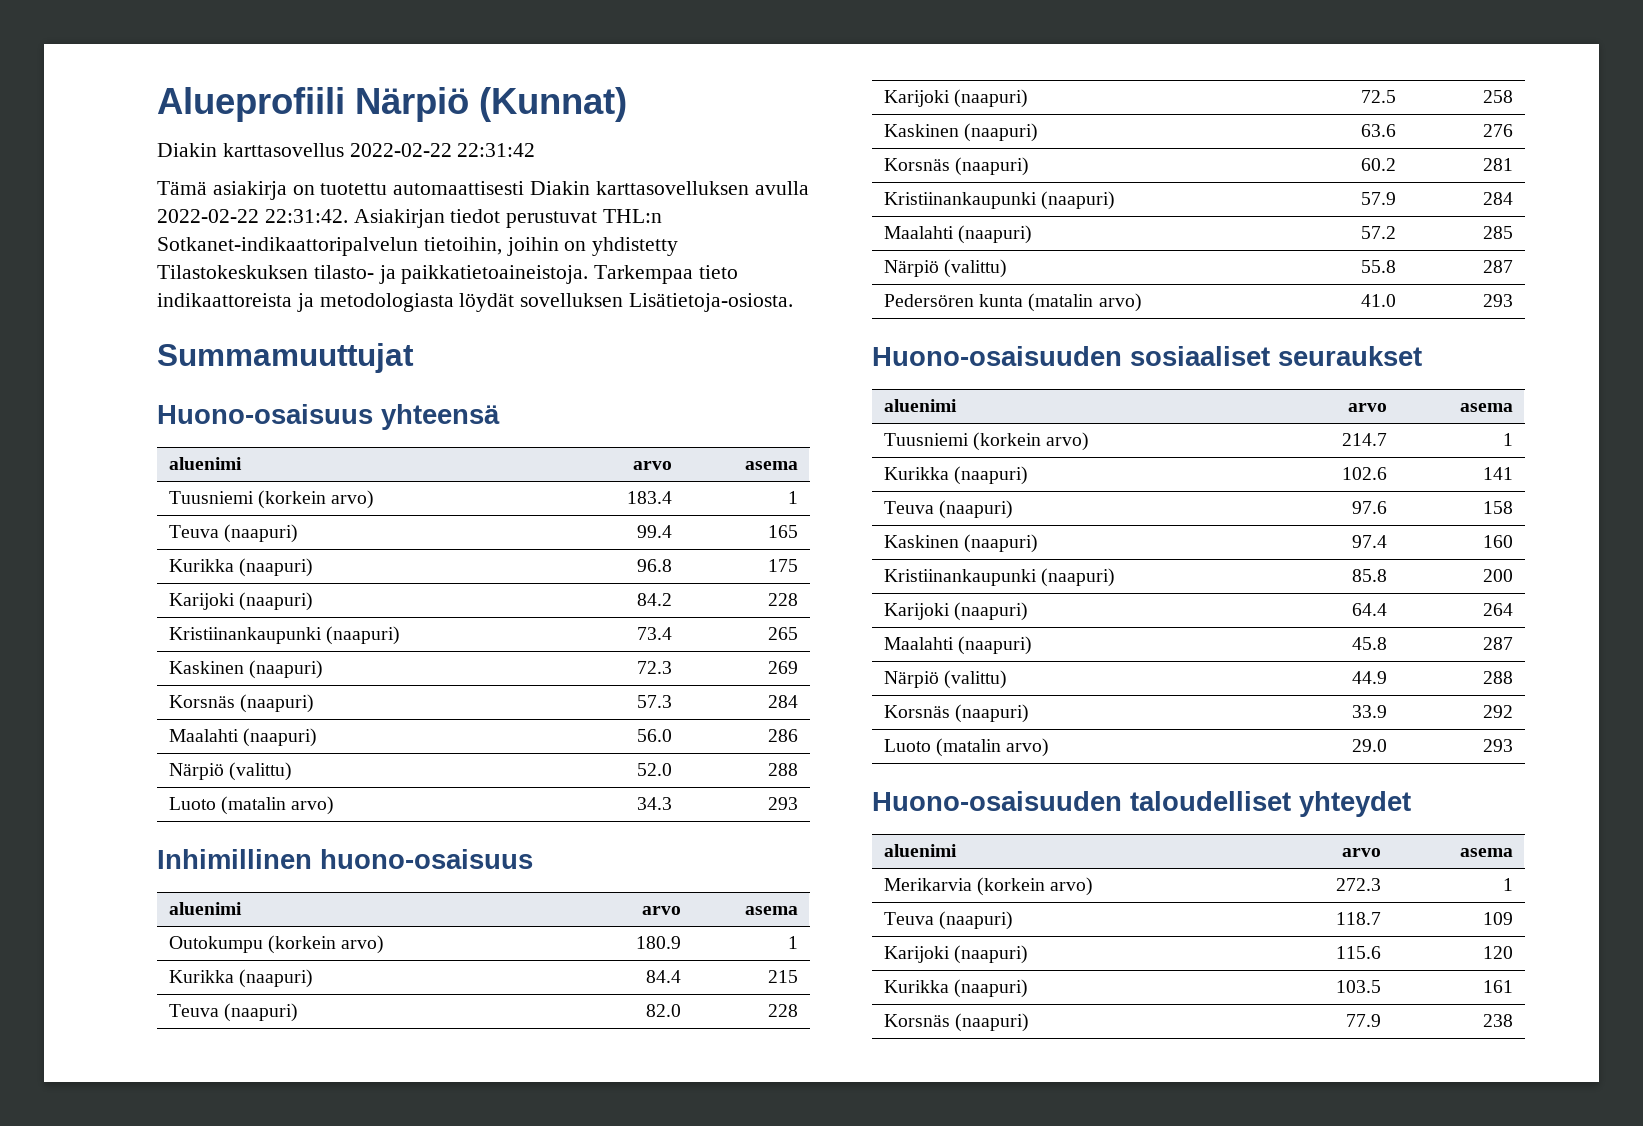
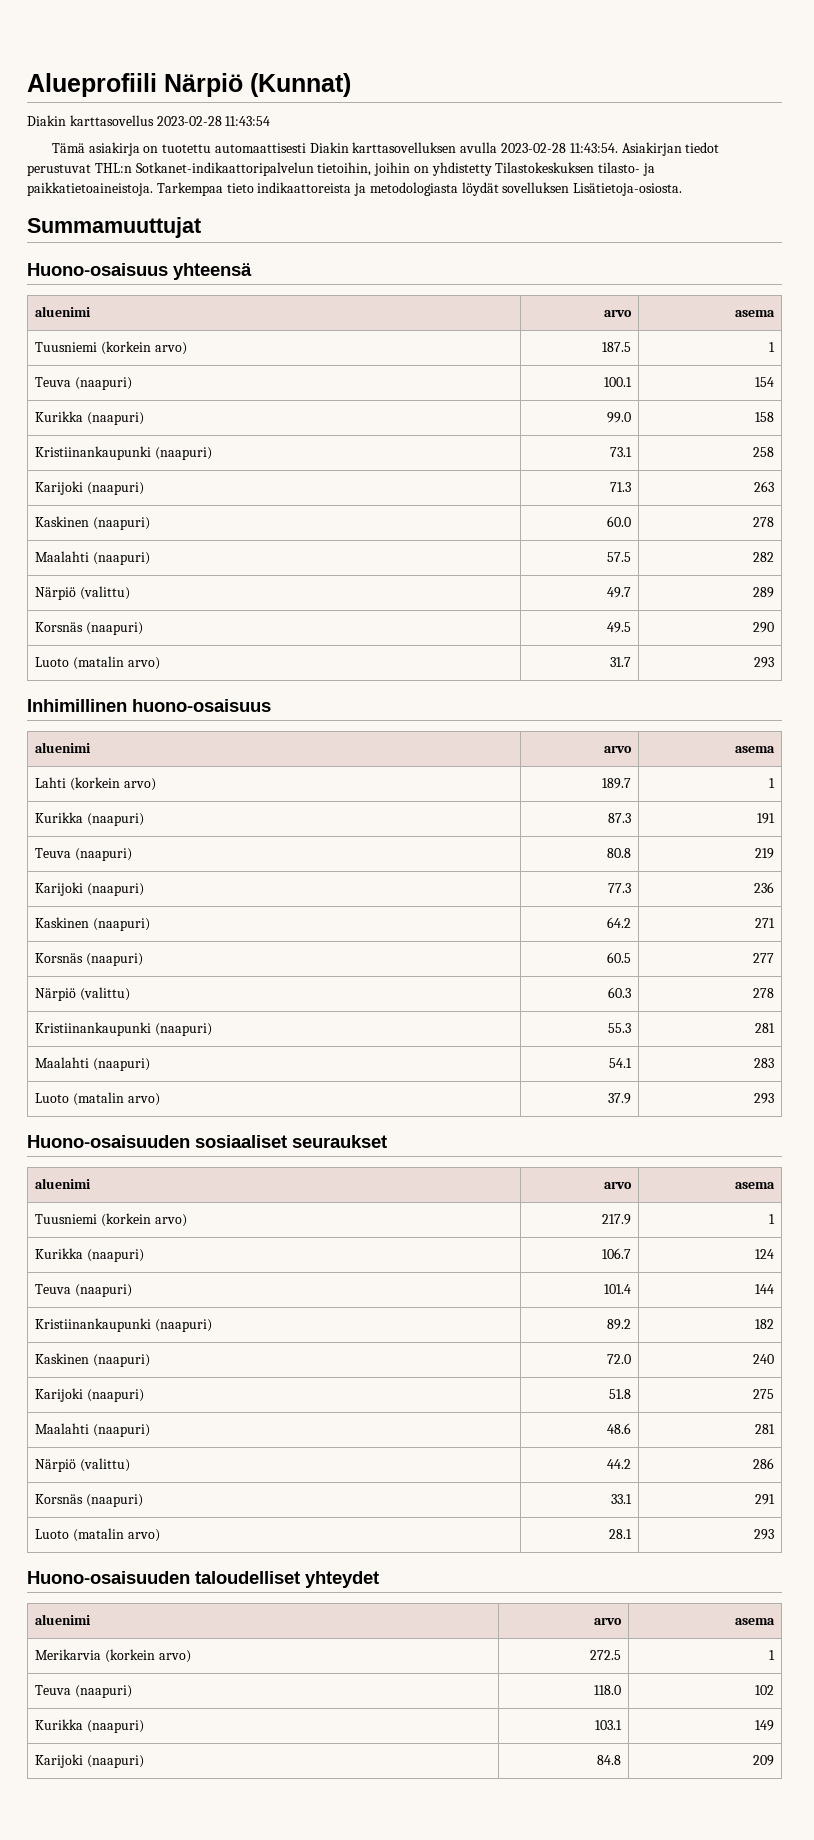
[349,143,536,157] 2022-02-22 22:31:42 -> [156,116,271,126] 2023-02-28 11:43:54
[157,209,348,223] 2022-02-22 22:31:42. -> [500,143,618,153] 2023-02-28 11:43:54.
[627,491,673,504] [788,491,799,504] [168,524,299,543] [637,525,673,538] [768,525,799,538] [168,558,314,577] [637,559,673,572] [768,559,799,572] [168,592,314,611] [637,593,673,606] [768,593,799,606] [168,626,401,645] [637,627,673,640] [768,627,799,640] [168,660,324,679] [637,661,673,674] [768,661,799,674] [168,694,315,713] [637,695,673,708] [768,695,799,708] [168,728,318,747] [637,729,673,742] [768,729,799,742] [168,762,293,781] [637,763,673,776] [768,763,799,776] [168,796,335,815] [637,797,673,810] 183.4 | 1 // Teuva (naapuri) | 99.4 | 165 // Kurikka (naapuri) | 96.8 | 175 // Karijoki (naapuri) | 84.2 | 228 // Kristiinankaupunki (naapuri) | 73.4 | 265 // Kaskinen (naapuri) | 72.3 | 269 // Korsnäs (naapuri) | 57.3 | 284 // Maalahti (naapuri) | 56.0 | 286 // Närpiö (valittu) | 52.0 | 288 // Luoto (matalin arvo) | 34.3 -> [601,342,631,352] [768,342,775,352] [35,377,133,390] [603,377,632,387] [754,377,774,387] [35,411,145,425] [606,412,631,423] [754,412,774,422] [35,446,213,460] [609,447,632,457] [752,447,774,457] [35,481,145,495] [609,482,631,492] [753,481,774,492] [35,516,151,530] [606,516,631,527] [752,517,774,527] [35,551,151,565] [606,552,631,562] [752,552,774,562] [35,586,131,600] [606,587,631,598] [752,587,774,598] [35,622,144,635] [606,622,631,633] [752,622,774,633] [35,656,160,670] [609,657,631,667] 187.5 | 1 // Teuva (naapuri) | 100.1 | 154 // Kurikka (naapuri) | 99.0 | 158 // Kristiinankaupunki (naapuri) | 73.1 | 258 // Karijoki (naapuri) | 71.3 | 263 // Kaskinen (naapuri) | 60.0 | 278 // Maalahti (naapuri) | 57.5 | 282 // Närpiö (valittu) | 49.7 | 289 // Korsnäs (naapuri) | 49.5 | 290 // Luoto (matalin arvo) | 31.7
[168,935,385,954] [636,936,682,949] [788,936,799,949] [168,969,314,988] [646,970,682,983] [768,970,799,983] [168,1003,299,1022] [646,1004,682,1017] [768,1004,799,1017] [883,89,1029,108] [1361,90,1397,103] [1483,90,1514,103] [883,123,1039,142] [1361,124,1397,137] [1483,124,1514,137] [883,157,1030,176] [1361,158,1397,171] [1483,158,1514,171] [883,191,1116,210] [1361,192,1397,205] [1483,192,1514,205] [883,225,1033,244] [1361,226,1397,239] [1483,226,1514,239] [883,259,1008,278] [1361,260,1397,273] [1483,260,1514,273] [883,293,1142,312] [1361,294,1397,307] Outokumpu (korkein arvo) | 180.9 | 1 // Kurikka (naapuri) | 84.4 | 215 // Teuva (naapuri) | 82.0 | 228 // Karijoki (naapuri) | 72.5 | 258 // Kaskinen (naapuri) | 63.6 | 276 // Korsnäs (naapuri) | 60.2 | 281 // Kristiinankaupunki (naapuri) | 57.9 | 284 // Maalahti (naapuri) | 57.2 | 285 // Närpiö (valittu) | 55.8 | 287 // Pedersören kunta (matalin arvo) | 41.0 -> [35,777,156,791] [601,778,631,789] [768,778,775,788] [35,812,145,826] [607,813,631,823] [756,813,775,824] [35,848,133,861] [606,848,631,858] [754,848,774,859] [35,882,145,896] [607,883,631,893] [753,882,774,893] [35,917,151,931] [606,917,631,928] [754,918,775,928] [35,953,144,966] [606,952,631,963] [752,953,774,963] [35,987,131,1001] [607,987,631,998] [752,988,774,998] [35,1022,213,1036] [607,1023,631,1033] [754,1023,775,1033] [35,1057,151,1071] [608,1058,632,1068] [753,1058,774,1068] [35,1092,160,1106] [607,1093,631,1104] Lahti (korkein arvo) | 189.7 | 1 // Kurikka (naapuri) | 87.3 | 191 // Teuva (naapuri) | 80.8 | 219 // Karijoki (naapuri) | 77.3 | 236 // Kaskinen (naapuri) | 64.2 | 271 // Korsnäs (naapuri) | 60.5 | 277 // Närpiö (valittu) | 60.3 | 278 // Kristiinankaupunki (naapuri) | 55.3 | 281 // Maalahti (naapuri) | 54.1 | 283 // Luoto (matalin arvo) | 37.9
[1342,433,1388,446] [1503,433,1514,446] [883,466,1029,485] [1342,467,1388,480] [1483,467,1514,480] [883,500,1014,519] [1352,501,1388,514] [1483,501,1514,514] [883,534,1039,553] [1352,535,1388,548] [1483,535,1514,548] [883,568,1116,587] [1352,569,1388,582] [1483,569,1514,582] [883,602,1029,621] [1352,603,1388,616] [1483,603,1514,616] [883,636,1033,655] [1352,637,1388,650] [1483,637,1514,650] [883,670,1008,689] [1352,671,1388,684] [1483,671,1514,684] [883,704,1030,723] [1352,705,1388,718] [1483,705,1514,718] [883,738,1050,757] [1352,739,1388,752] 214.7 | 1 // Kurikka (naapuri) | 102.6 | 141 // Teuva (naapuri) | 97.6 | 158 // Kaskinen (naapuri) | 97.4 | 160 // Kristiinankaupunki (naapuri) | 85.8 | 200 // Karijoki (naapuri) | 64.4 | 264 // Maalahti (naapuri) | 45.8 | 287 // Närpiö (valittu) | 44.9 | 288 // Korsnäs (naapuri) | 33.9 | 292 // Luoto (matalin arvo) | 29.0 -> [601,1214,631,1225] [768,1214,775,1224] [35,1248,145,1262] [601,1248,631,1259] [754,1249,774,1259] [35,1284,133,1297] [603,1284,631,1294] [754,1284,774,1294] [35,1318,213,1332] [606,1319,631,1330] [754,1319,774,1329] [35,1353,151,1367] [606,1354,631,1364] [752,1354,774,1364] [35,1388,145,1402] [608,1389,631,1399] [752,1389,774,1399] [35,1423,151,1437] [606,1423,631,1434] [754,1424,775,1434] [35,1458,131,1472] [606,1459,631,1469] [752,1458,774,1469] [35,1494,144,1507] [610,1494,632,1504] [754,1494,775,1505] [35,1528,160,1542] [608,1529,632,1539] 217.9 | 1 // Kurikka (naapuri) | 106.7 | 124 // Teuva (naapuri) | 101.4 | 144 // Kristiinankaupunki (naapuri) | 89.2 | 182 // Kaskinen (naapuri) | 72.0 | 240 // Karijoki (naapuri) | 51.8 | 275 // Maalahti (naapuri) | 48.6 | 281 // Närpiö (valittu) | 44.2 | 286 // Korsnäs (naapuri) | 33.1 | 291 // Luoto (matalin arvo) | 28.1
[1336,878,1382,891] [1503,878,1514,891] [883,911,1014,930] [1336,912,1382,925] [1483,912,1514,925] [883,945,1029,964] [1336,946,1382,959] [1483,946,1514,959] [883,979,1029,998] [1336,980,1382,993] [1483,980,1514,993] [883,1013,1030,1032] [1346,1014,1382,1027] [1483,1014,1514,1027] 272.3 | 1 // Teuva (naapuri) | 118.7 | 109 // Karijoki (naapuri) | 115.6 | 120 // Kurikka (naapuri) | 103.5 | 161 // Korsnäs (naapuri) | 77.9 | 238 -> [589,1650,621,1660] [768,1650,775,1660] [35,1685,133,1698] [593,1685,621,1695] [754,1685,774,1695] [35,1719,145,1733] [594,1720,622,1730] [754,1720,774,1731] [35,1754,145,1768] [596,1755,621,1765] [752,1755,774,1766] 272.5 | 1 // Teuva (naapuri) | 118.0 | 102 // Kurikka (naapuri) | 103.1 | 149 // Karijoki (naapuri) | 84.8 | 209

